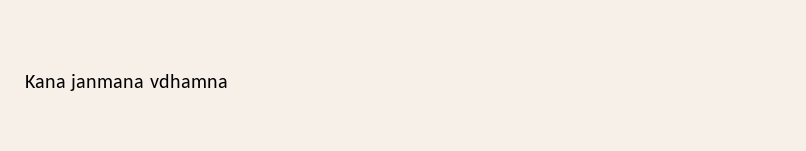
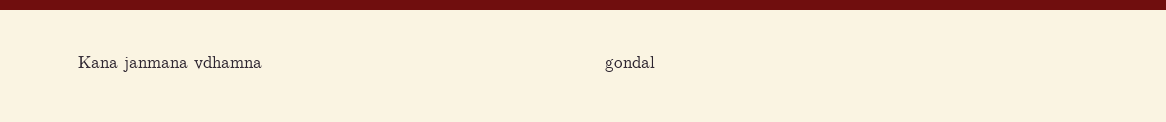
(228, 81) none -> [605,56,655,72] // gondal

